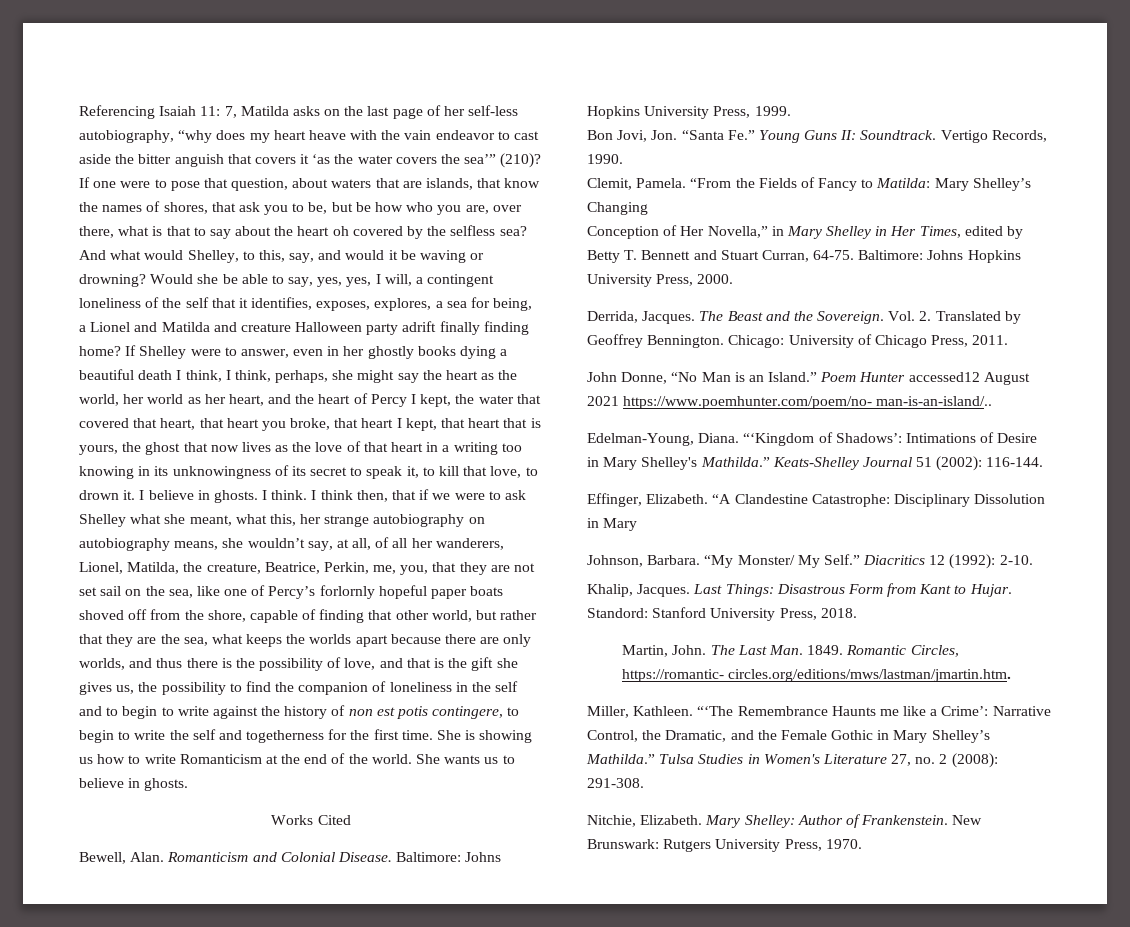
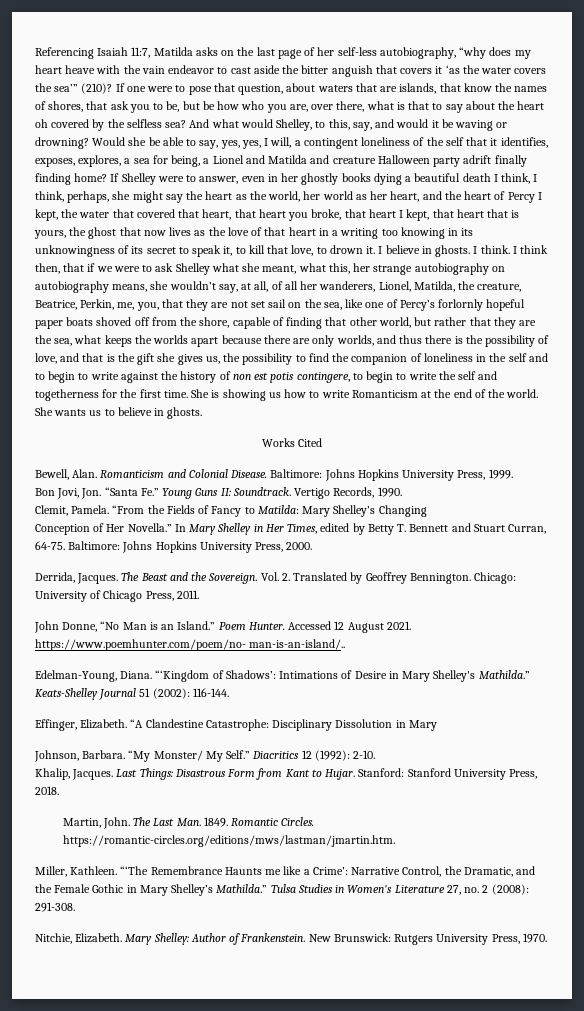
[200,106,237,118] 11: 7, -> [131,47,151,58] 11:7,
[707,226,784,238] Novella,” in -> [127,523,186,532] Novella.” In
[859,372,1030,385] [587,396,619,406] Hunter accessed12 August 2021 -> [248,621,411,633] Hunter. Accessed 12 August 2021.
[587,608,648,618] Standord: -> [358,768,405,777] Stanford:
[910,645,959,657] [622,669,1012,682] Circles, https://romantic- circles.org/editions/mws/lastman/jmartin.htm. -> [281,817,315,826] [62,835,395,847] Circles. https://romantic-circles.org/editions/mws/lastman/jmartin.htm.
[587,839,659,849] Brunswark: -> [333,933,391,942] Brunswick:

